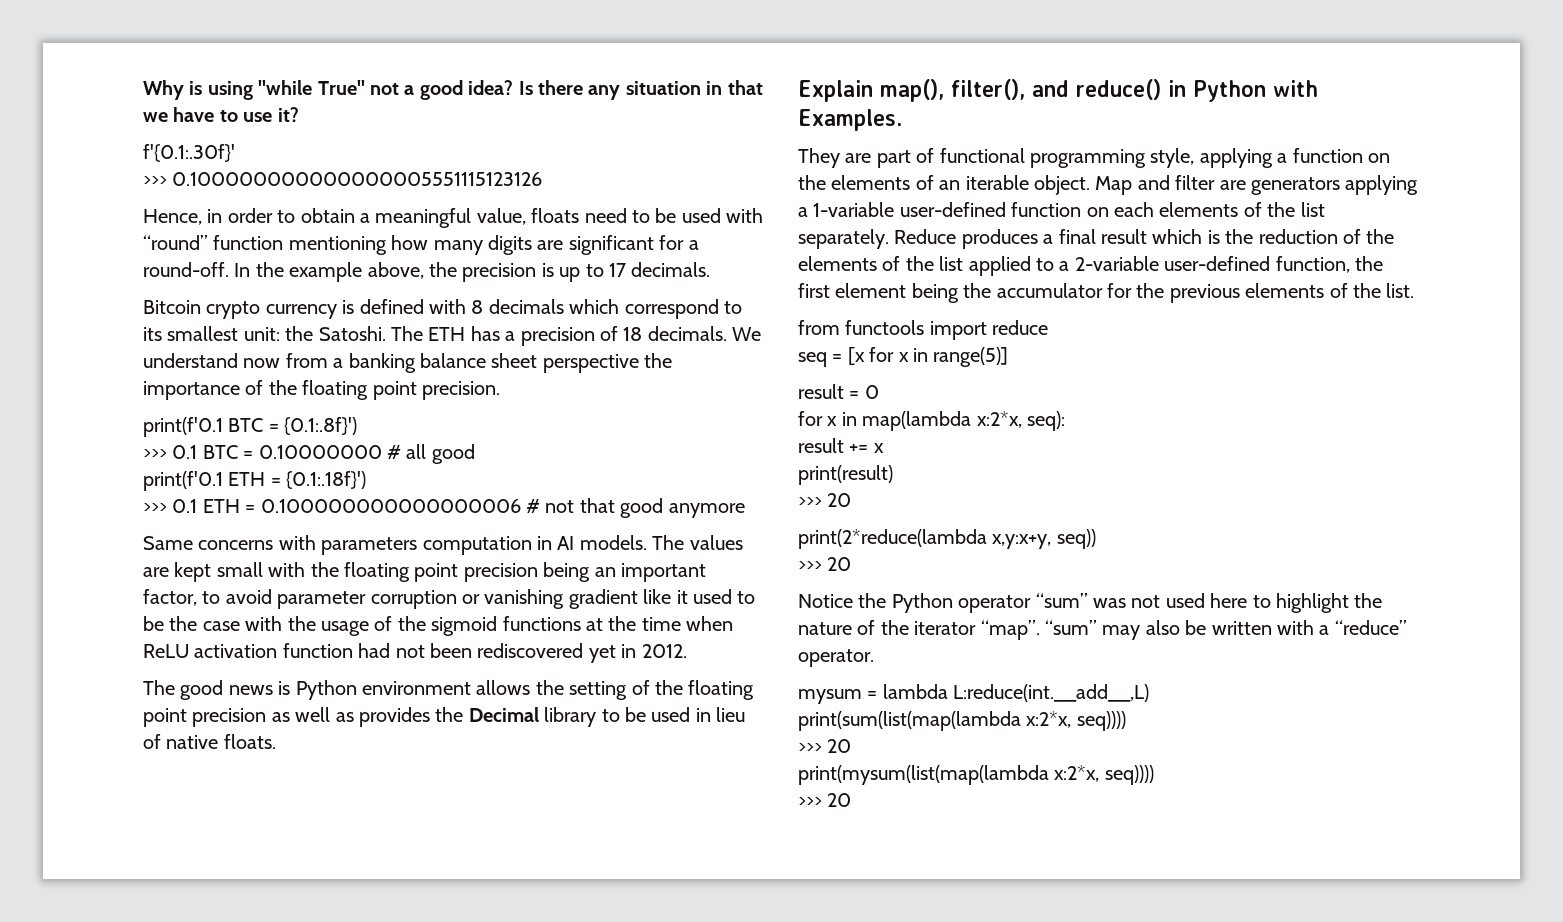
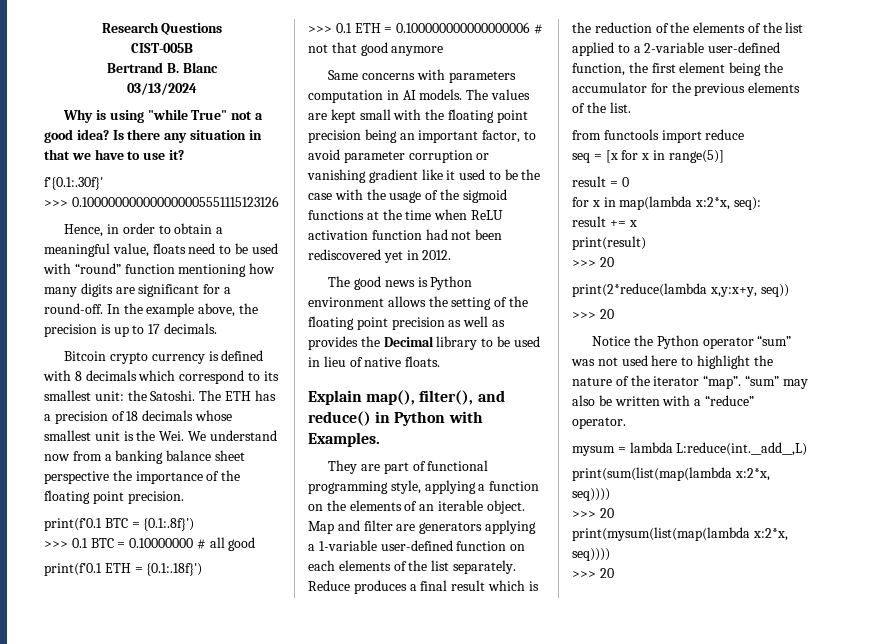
(143, 90) none -> [101,22,223,35] [131,43,193,53] [107,62,218,73] [127,83,197,95] Research Questions // CIST-005B // Bertrand B. Blanc // 03/13/2024 //
[647,326,727,341] decimals. -> [142,410,232,421] [44,430,185,441] decimals whose smallest unit is the Wei.

